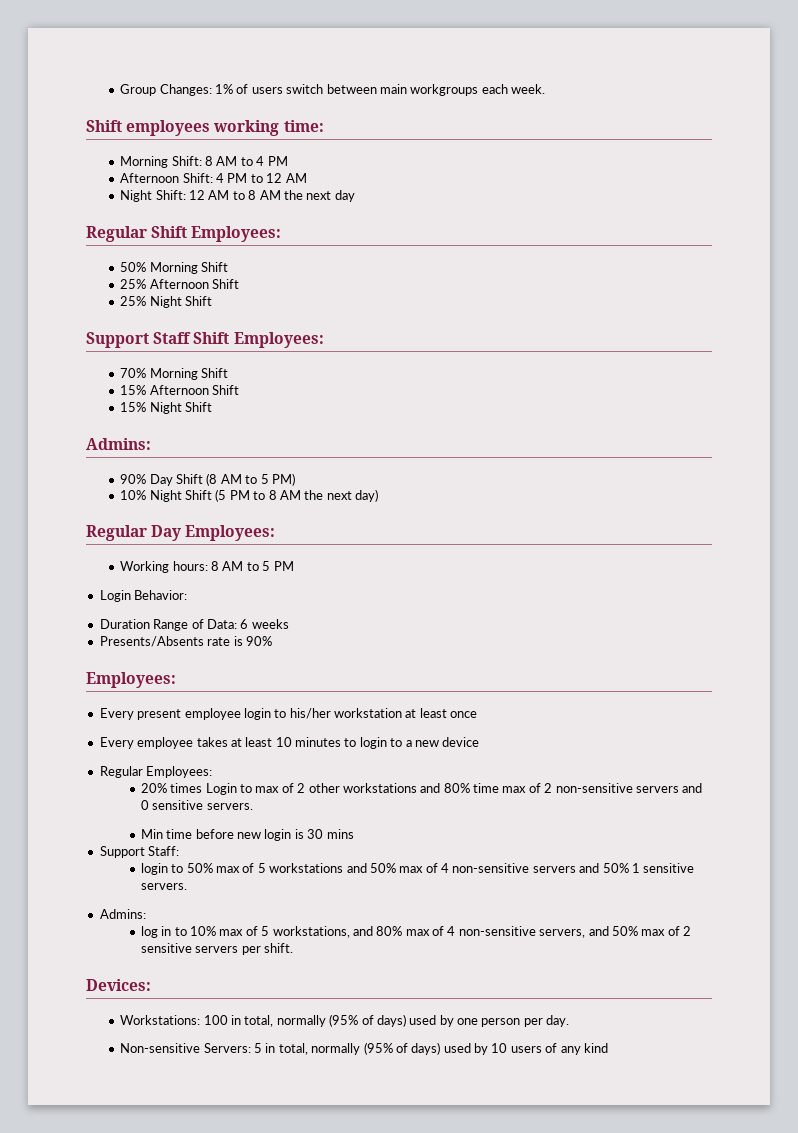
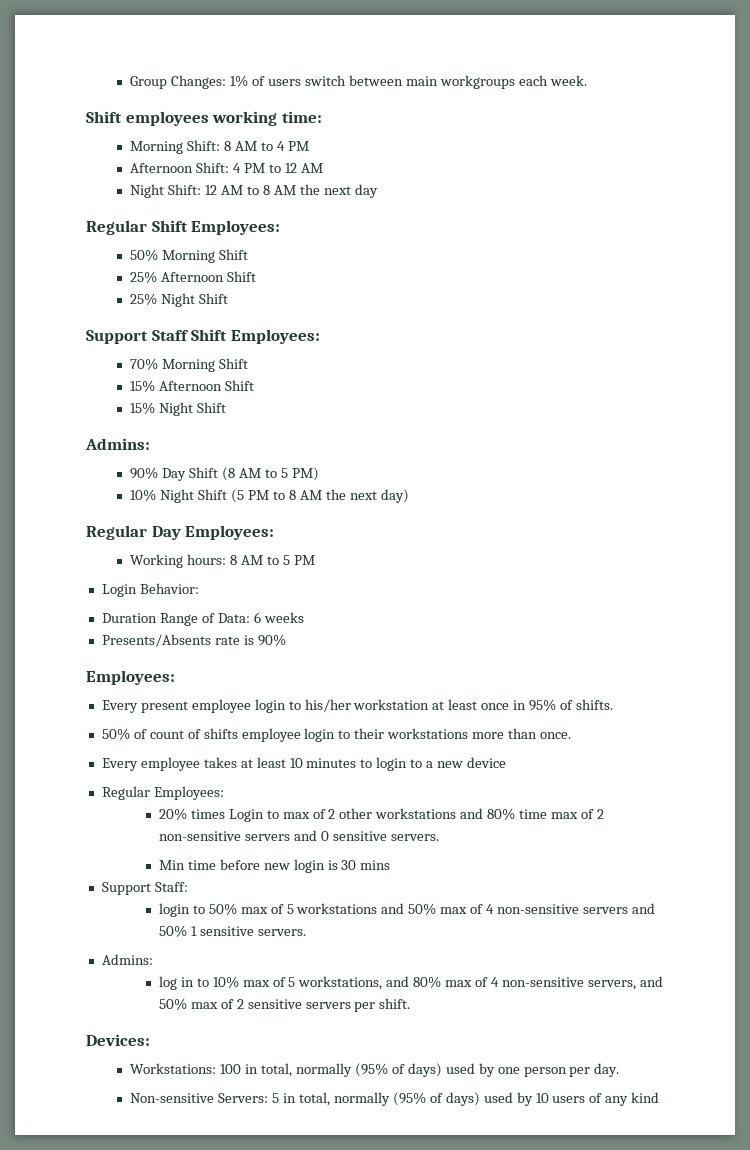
(478, 714) none -> [513,699,613,711] [101,728,571,742] in 95% of shifts. // 50% of count of shifts employee login to their workstations more than once.

